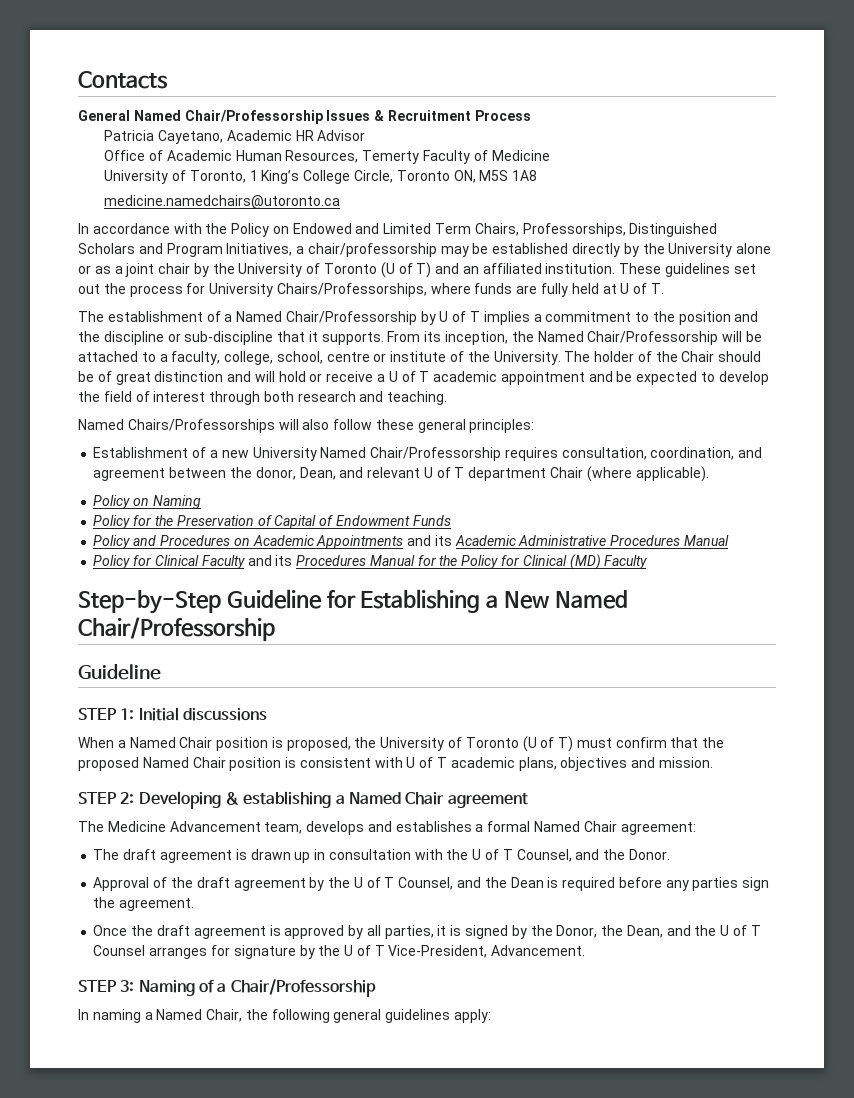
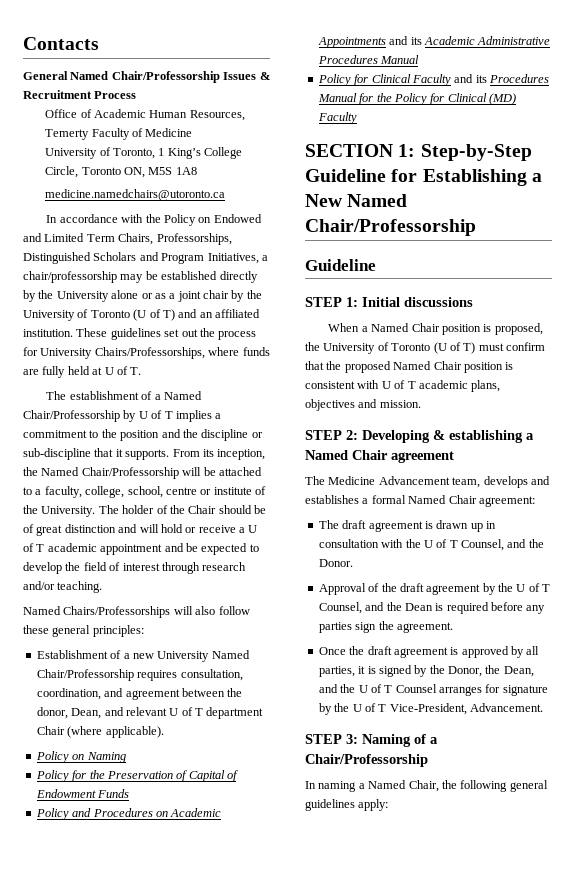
[104,130,366,144] // Patricia Cayetano, Academic HR Advisor -> (137, 95) none
[263,391,384,402] both research and -> [202,562,247,571] [23,581,55,590] research and/or
(648, 562) none -> [305,144,416,157] SECTION 1:

